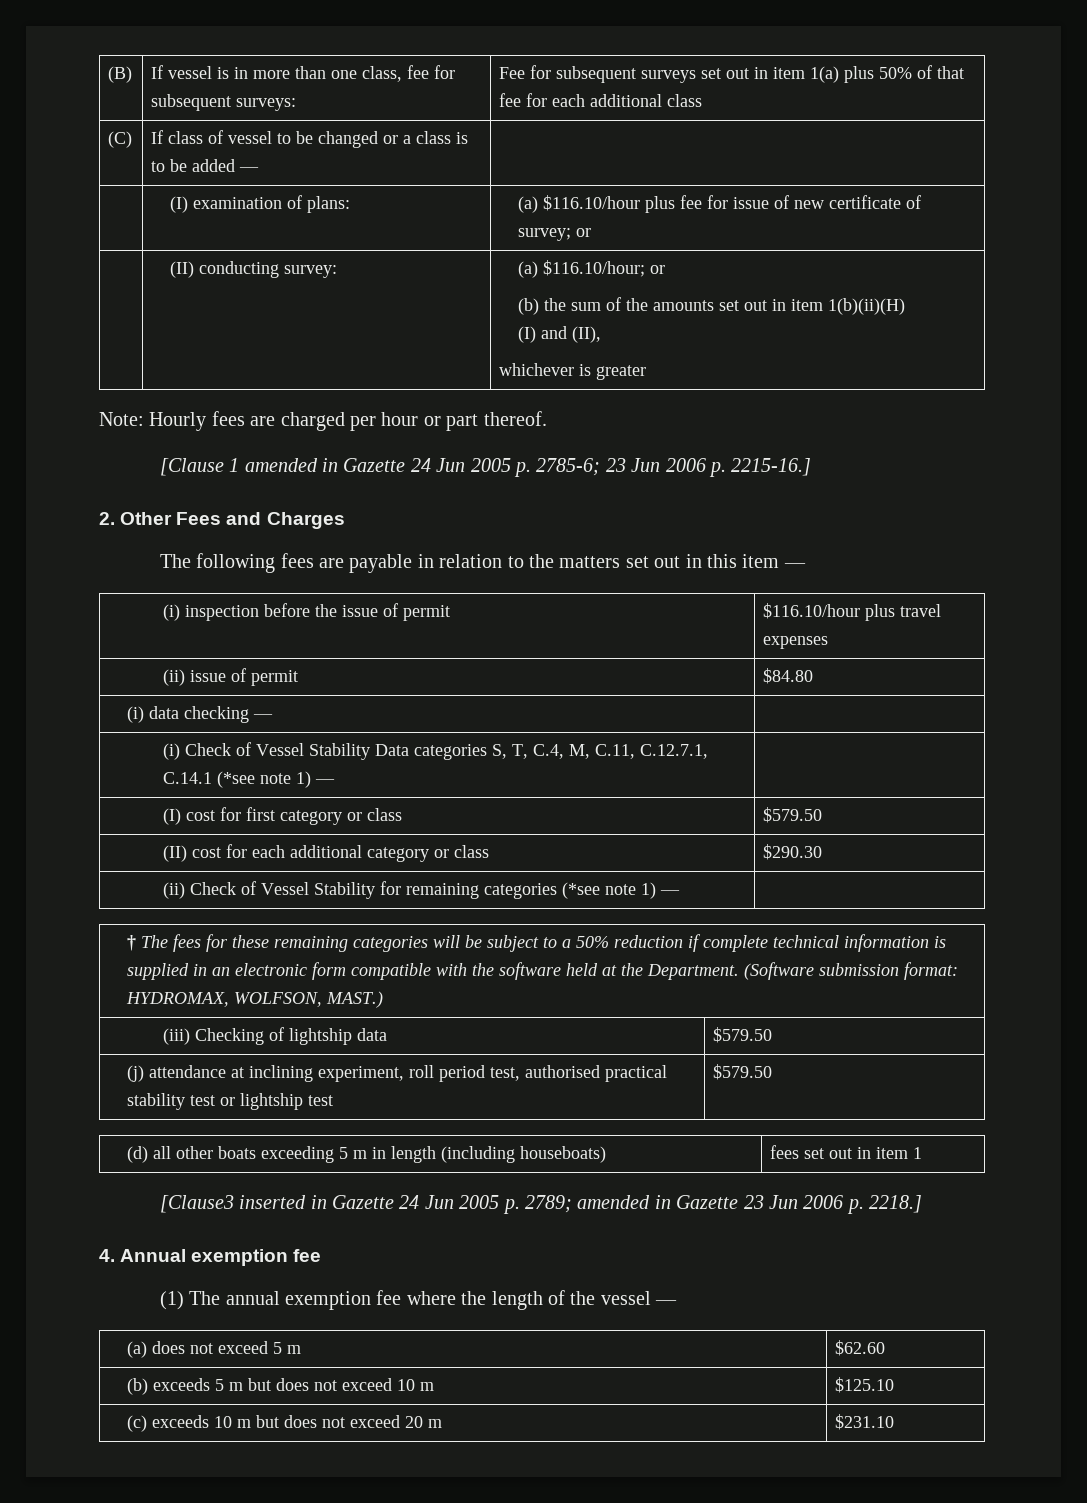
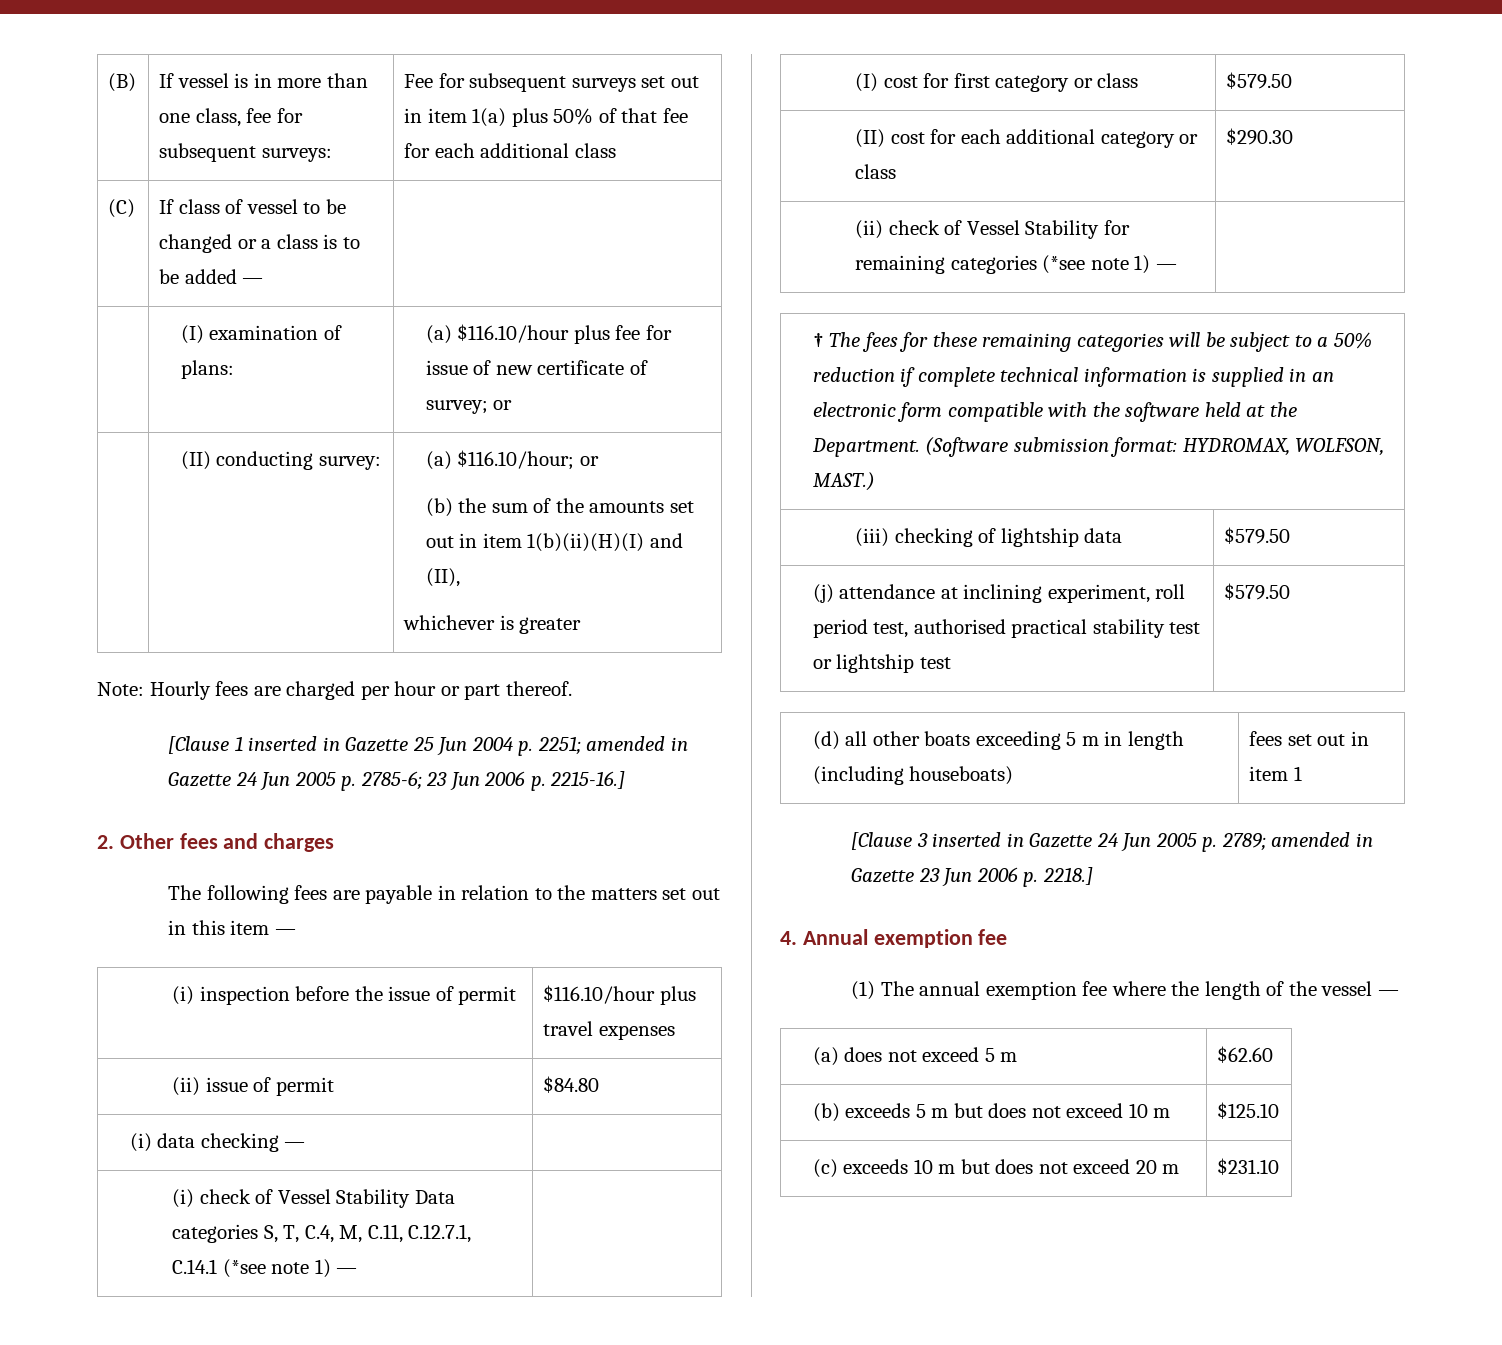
[827,298,905,315] [517,326,536,343] 1(b)(ii)(H) // (I) -> [527,533,645,552] 1(b)(ii)(H)(I)
(240, 465) none -> [248,736,581,756] inserted in Gazette 25 Jun 2004 p. 2251;
[176,512,345,529] Fees and Charges -> [179,833,335,852] fees and charges
[185,743,232,756] Check -> [199,1189,251,1204] check
[190,882,237,895] Check -> [888,220,940,235] check
[195,1028,265,1045] Checking -> [894,528,973,547] checking
[159,1195,234,1213] [Clause3 -> [851,832,928,850] [Clause 3

